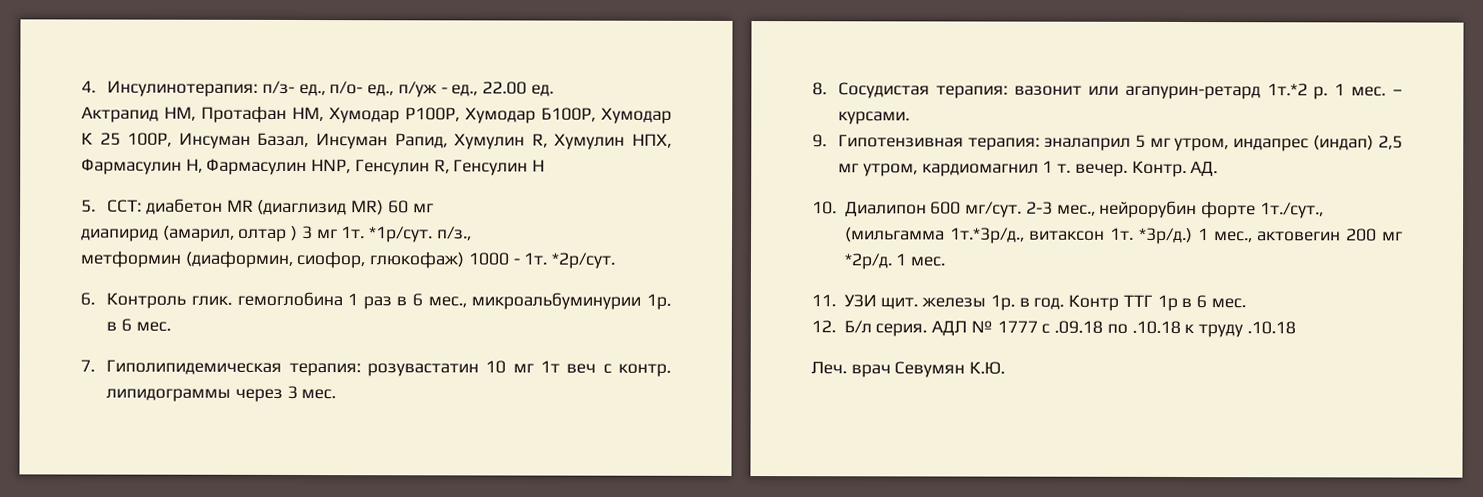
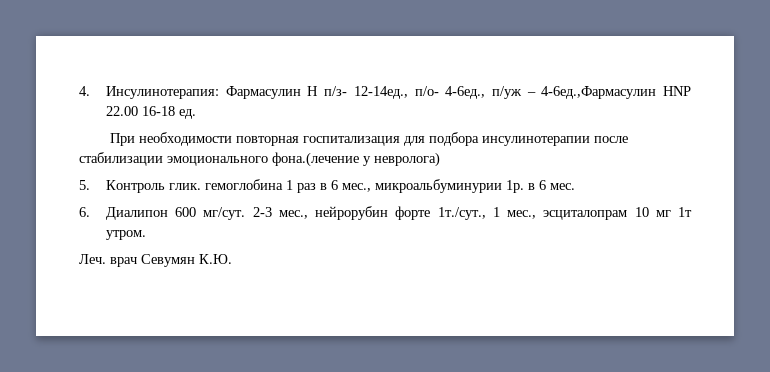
[261,80,554,98] [81,105,672,124] [81,132,673,150] [81,158,546,176] [81,198,434,216] [81,225,472,243] [80,250,616,269] [80,292,95,306] п/з- ед., п/о- ед., п/уж - ед., 22.00 ед. // Актрапид НМ, Протафан НМ, Хумодар Р100Р, Хумодар Б100Р, Хумодар К 25 100Р, Инсуман Базал, Инсуман Рапид, Хумулин R, Хумулин НПХ, Фармасулин Н, Фармасулин НNР, Генсулин R, Генсулин Н // 5. ССТ: диабетон МR (диаглизид МR) 60 мг // диапирид (амарил, олтар ) 3 мг 1т. *1р/сут. п/з., // метформин (диаформин, сиофор, глюкофаж) 1000 - 1т. *2р/сут. // 6. -> [225,86,691,99] [106,106,197,119] [110,132,629,146] [79,152,440,167] [79,180,90,190] Фармасулин Н п/з- 12-14ед., п/о- 4-6ед., п/уж – 4-6ед.,Фармасулин НNP 22.00 16-18 ед. // При необходимости повторная госпитализация для подбора инсулинотерапии после стабилизации эмоционального фона.(лечение у невролога) // 5.
[80,359,671,377] [106,385,337,402] [812,82,1403,100] [838,111,911,125] [812,134,1403,152] [838,160,1219,178] [812,201,837,215] 7. Гиполипидемическая терапия: розувастатин 10 мг 1т веч с контр. липидограммы через 3 мес. // 8. Сосудистая терапия: вазонит или агапурин-ретард 1т.*2 р. 1 мес. – курсами. // 9. Гипотензивная терапия: эналаприл 5 мг утром, индапрес (индап) 2,5 мг утром, кардиомагнил 1 т. вечер. Контр. АД. // 10. -> [79,207,90,217] 6.
[844,227,1403,245] [843,253,946,270] [811,294,1246,311] [811,320,1296,338] (мильгамма 1т.*3р/д., витаксон 1т. *3р/д.) 1 мес., актовегин 200 мг *2р/д. 1 мес. // 11. УЗИ щит. железы 1р. в год. Контр ТТГ 1р в 6 мес. // 12. Б/л серия. АДЛ № 1777 с .09.18 по .10.18 к труду .10.18 -> [492,207,692,220] [106,230,147,240] 1 мес., эсциталопрам 10 мг 1т утром.

